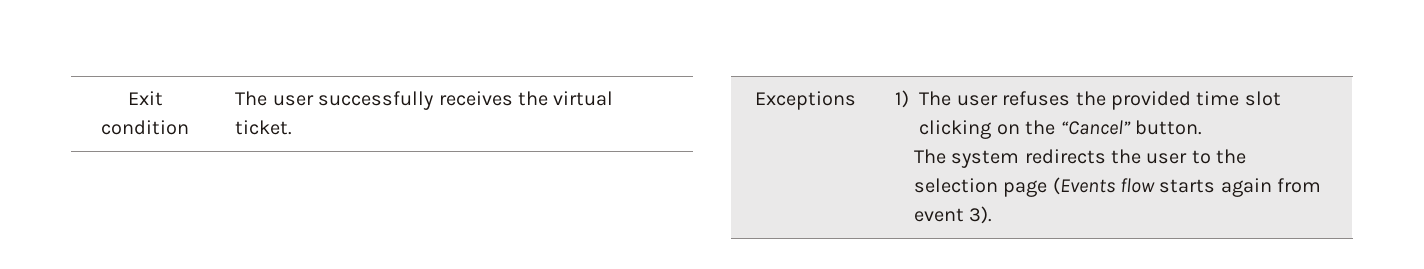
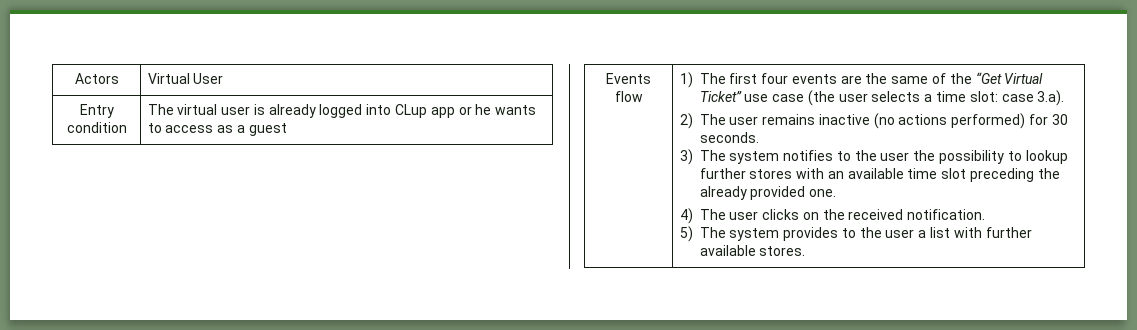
[127,91,163,106] [101,120,189,135] [235,91,614,110] [235,120,293,135] [754,91,856,110] [895,90,1281,110] [919,120,1203,139] [913,149,1247,168] [913,177,1322,197] [913,206,993,224] Exit condition | The user successfully receives the virtual ticket. // Exceptions | 1) The user refuses the provided time slot clicking on the “Cancel” button. // The system redirects the user to the selection page (Events flow starts again from event 3). -> [74,73,119,84] [147,73,224,84] [79,104,114,118] [66,122,127,133] [147,104,537,118] [147,123,287,136] [606,73,651,84] [614,91,643,102] [679,72,1044,88] [699,90,1065,106] [679,113,1068,129] [699,132,759,143] [679,149,1068,165] [699,168,1060,182] [699,186,837,200] [679,208,986,224] [679,226,1032,242] [699,245,806,256] Actors | Virtual User // Entry condition | The virtual user is already logged into CLup app or he wants to access as a guest // Events flow | 1) The first four events are the same of the “Get Virtual Ticket” use case (the user selects a time slot: case 3.a). // 2) The user remains inactive (no actions performed) for 30 seconds. // 3) The system notifies to the user the possibility to lookup further stores with an available time slot preceding the already provided one. // 4) The user clicks on the received notification. // 5) The system provides to the user a list with further available stores.

